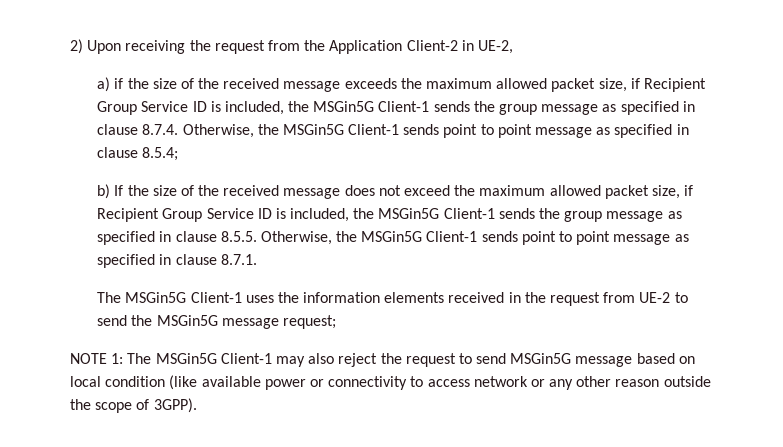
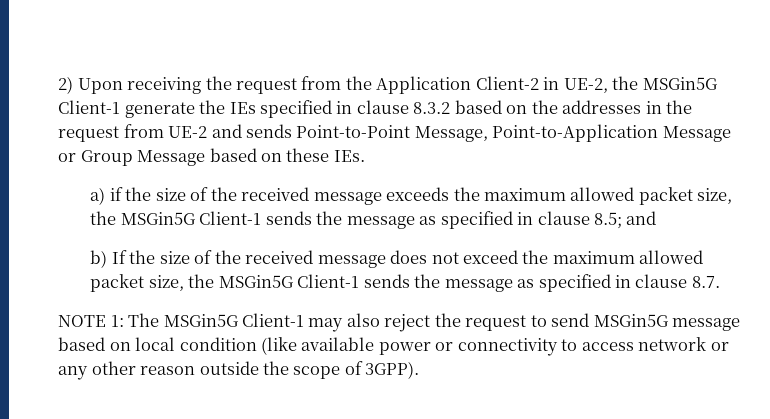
(513, 47) none -> [612,76,718,90] [58,100,693,118] [58,124,731,142] [58,148,365,166] the MSGin5G Client-1 generate the IEs specified in clause 8.3.2 based on the addresses in the request from UE-2 and sends Point-to-Point Message, Point-to-Application Message or Group Message based on these IEs.
[630,78,706,92] [97,101,695,115] [97,124,689,138] [97,147,179,161] if Recipient Group Service ID is included, the MSGin5G Client-1 sends the group message as specified in clause 8.7.4. Otherwise, the MSGin5G Client-1 sends point to point message as specified in clause 8.5.4; -> [90,211,657,229] the MSGin5G Client-1 sends the message as specified in clause 8.5; and
[684,185,694,196] [97,208,682,222] [97,231,689,245] [97,254,257,268] [97,292,688,306] [97,315,336,329] if Recipient Group Service ID is included, the MSGin5G Client-1 sends the group message as specified in clause 8.5.5. Otherwise, the MSGin5G Client-1 sends point to point message as specified in clause 8.7.1. // The MSGin5G Client-1 uses the information elements received in the request from UE-2 to send the MSGin5G message request; -> [188,274,720,292] the MSGin5G Client-1 sends the message as specified in clause 8.7.

